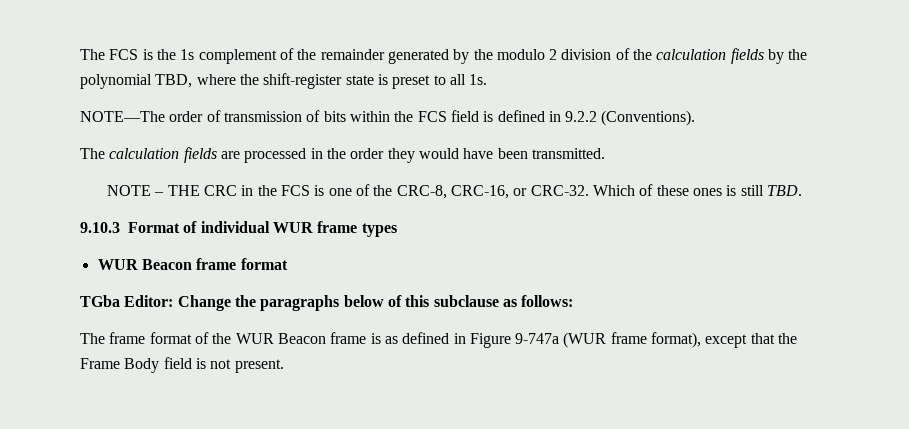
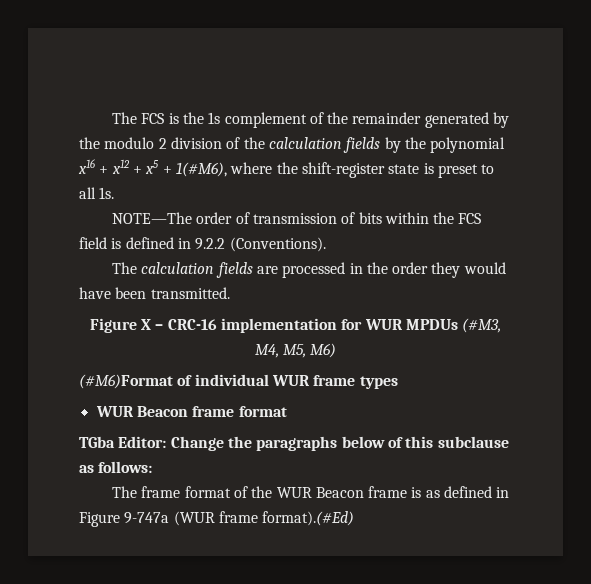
[155,74,193,88] TBD, -> [78,159,227,177] x16 + x12 + x5 + 1(#M6),
[107,184,802,199] [80,222,180,233] NOTE – THE CRC in the FCS is one of the CRC-8, CRC-16, or CRC-32. Which of these ones is still TBD. // 9.10.3 Format -> [89,318,502,333] [254,343,337,358] [79,374,173,389] Figure X – CRC-16 implementation for WUR MPDUs (#M3, M4, M5, M6) // (#M6)Format
[651,332,798,348] [80,357,284,373] format), except that the Frame Body field is not present. -> [262,511,355,526] format).(#Ed)

